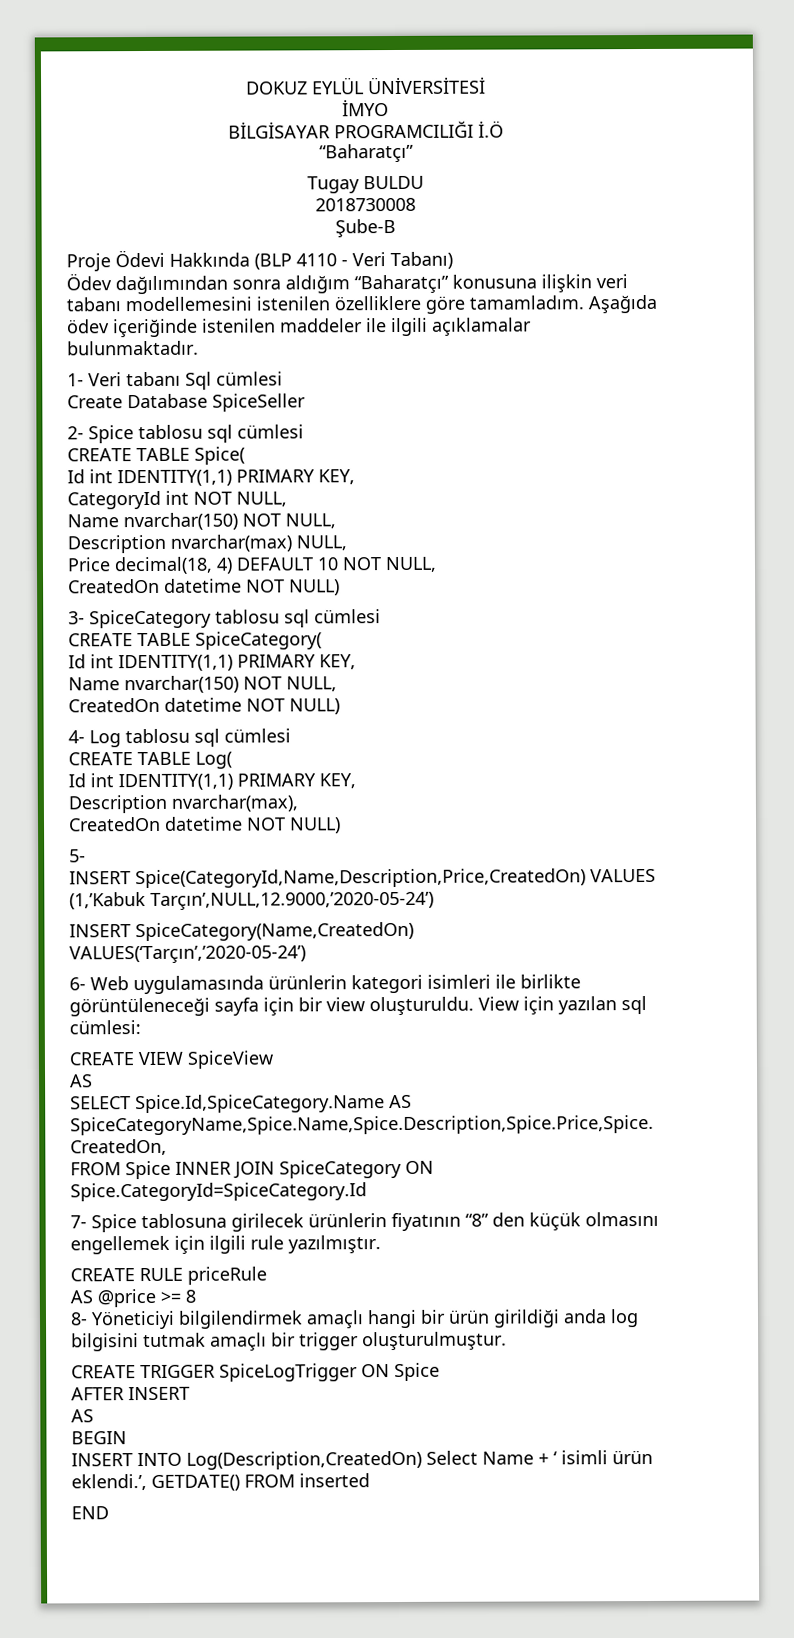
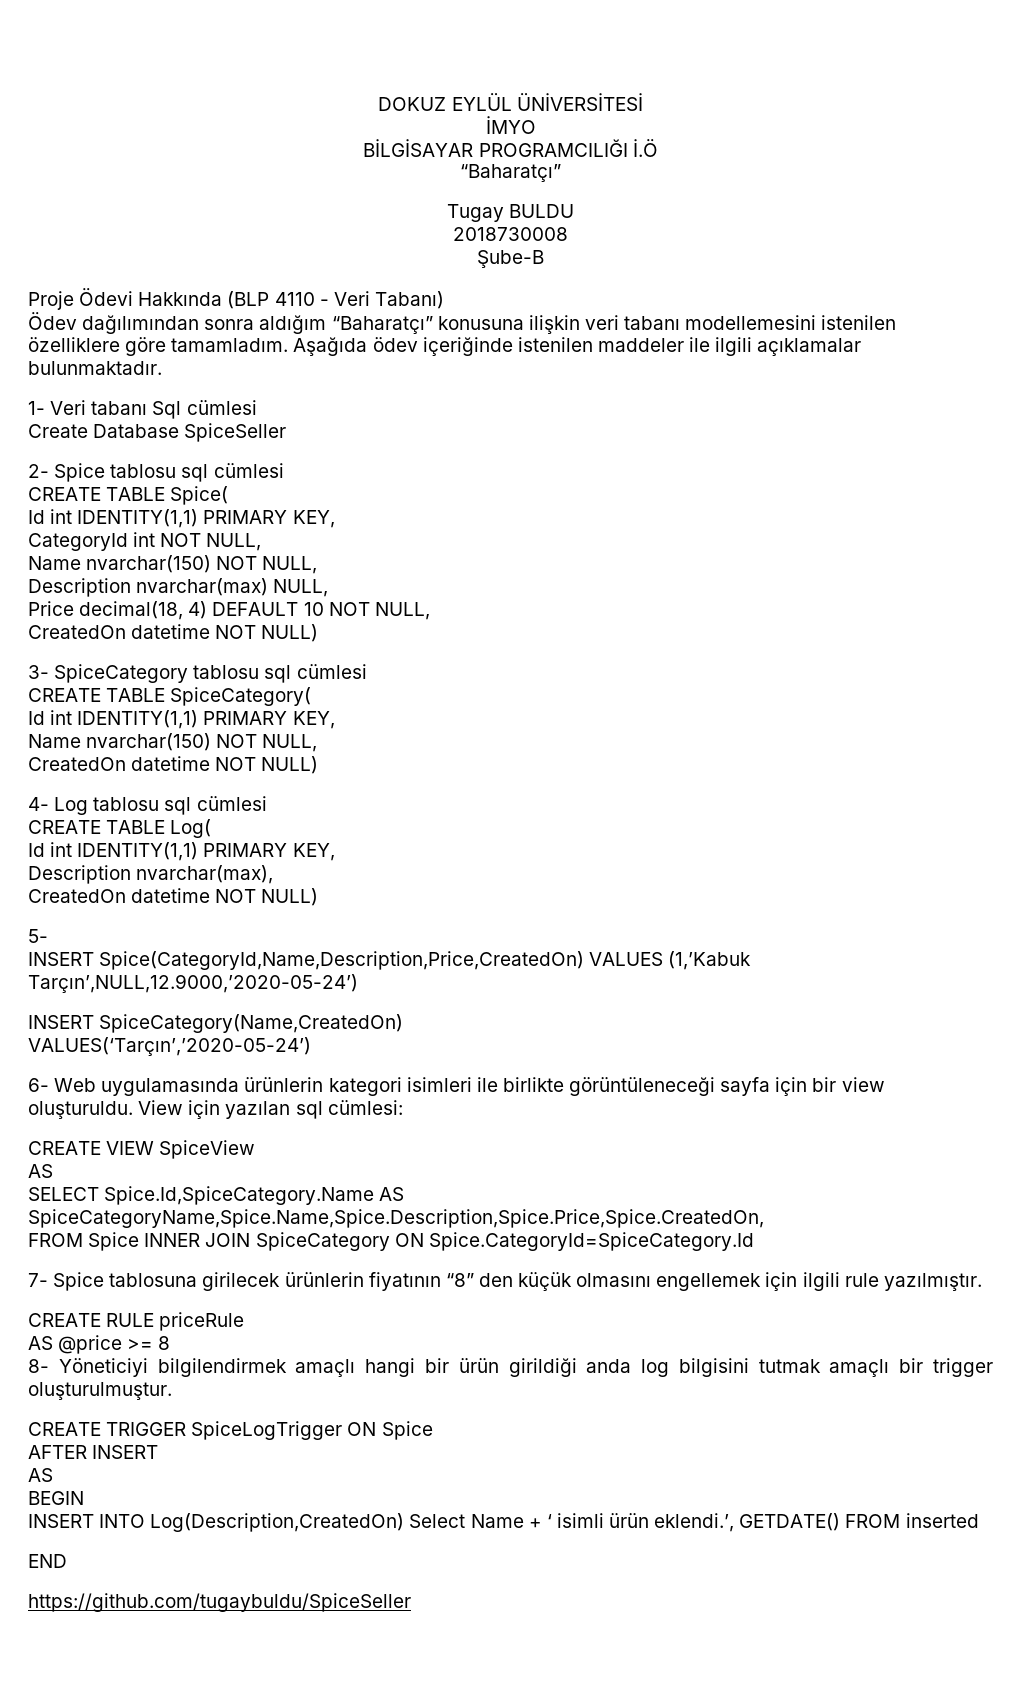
(109, 1513) none -> [28,1593,411,1612] // https://github.com/tugaybuldu/SpiceSeller

